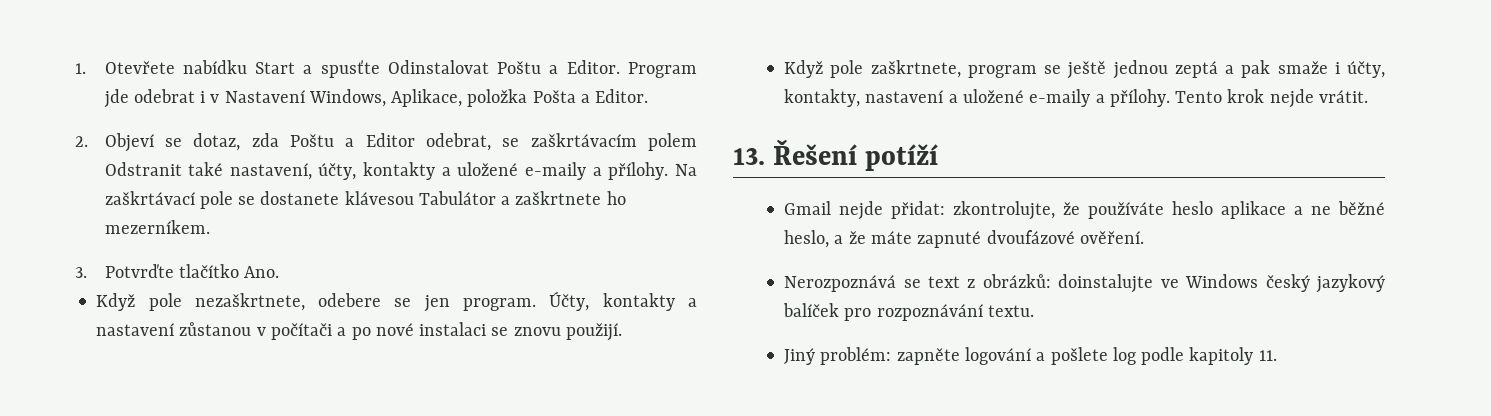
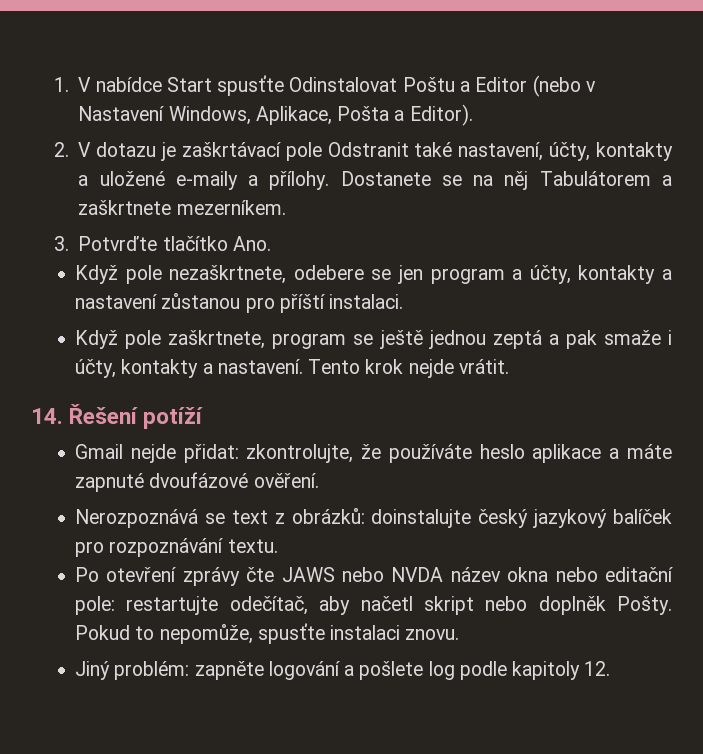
[104,60,697,78] [103,89,206,108] Otevřete nabídku Start a spusťte Odinstalovat Poštu a Editor. Program jde odebrat i -> [78,75,581,97] V nabídce Start spusťte Odinstalovat Poštu a Editor (nebo
[467,89,528,107] položka -> (332, 115) none
[595,89,649,103] Editor. -> [409,104,473,126] Editor).
[104,133,697,152] Objeví se dotaz, zda Poštu a Editor odebrat, se zaškrtávacím polem -> [78,142,322,161] V dotazu je zaškrtávací pole
[675,164,698,176] [104,191,496,209] Na zaškrtávací pole se dostanete klávesou Tabulátor -> [340,171,651,190] Dostanete se na něj Tabulátorem
[606,191,626,205] ho -> (172, 207) none
[463,291,590,311] program. Účty, -> [430,265,571,284] program a účty,
[256,322,622,341] v počítači a po nové instalaci se znovu použijí. -> [245,294,404,313] pro příští instalaci.
[784,89,1170,107] kontakty, nastavení a uložené e-maily a přílohy. -> [121,359,303,378] kontakty a nastavení.
[733,148,765,165] 13. -> [31,408,63,424] 14.
[1311,201,1386,215] [784,230,866,248] ne běžné heslo, a že -> (620, 453) none
[1160,274,1259,288] ve Windows -> (472, 518) none
(1034, 311) none -> [75,567,673,586] [75,596,672,615] [75,623,460,644] // Po otevření zprávy čte JAWS nebo NVDA název okna nebo editační pole: restartujte odečítač, aby načetl skript nebo doplněk Pošty. Pokud to nepomůže, spusťte instalaci znovu.
[1258,350,1277,361] 11. -> [584,661,611,676] 12.

